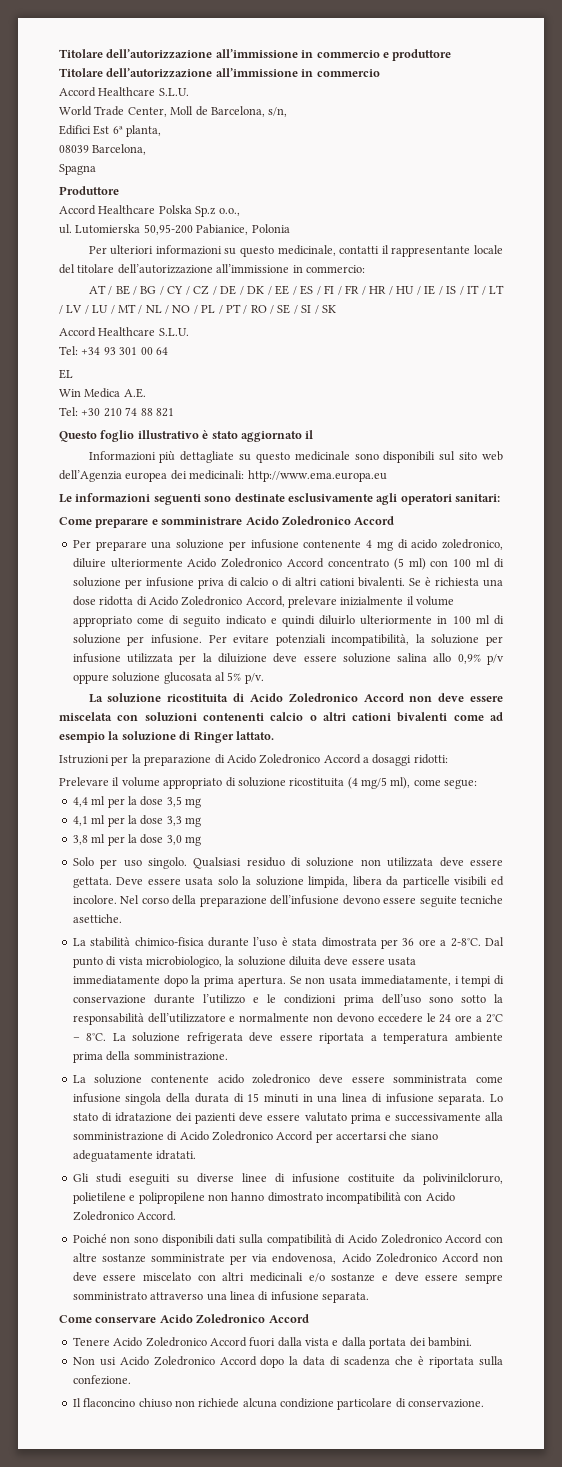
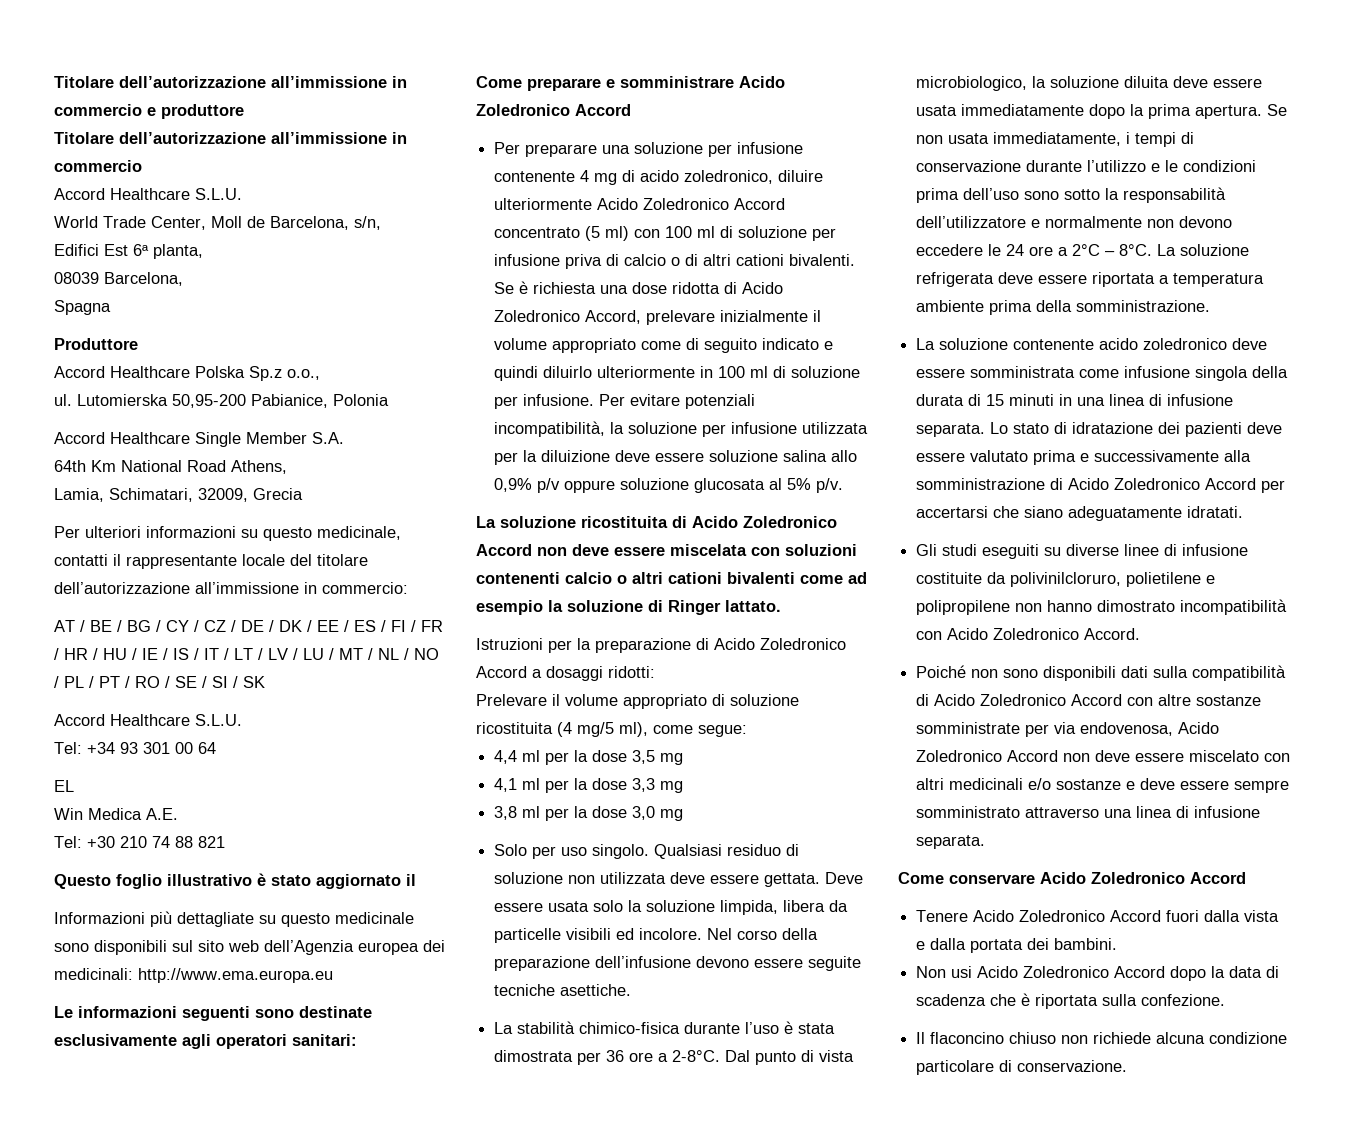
(290, 228) none -> [54,432,344,447] [54,460,287,474] [54,488,303,502] // Accord Healthcare Single Member S.A. // 64th Km National Road Athens, // Lamia, Schimatari, 32009, Grecia

